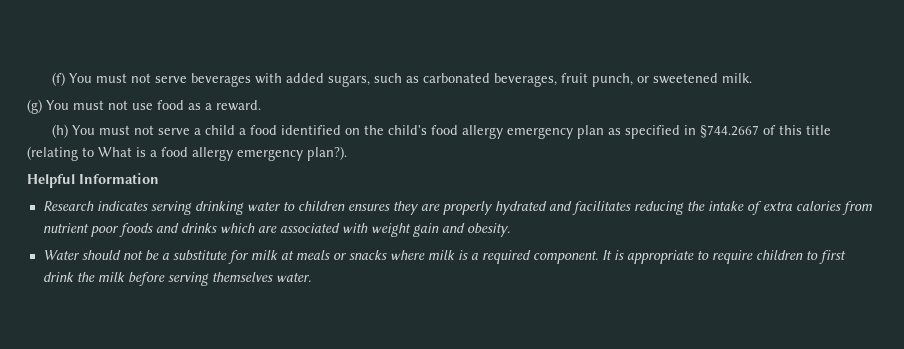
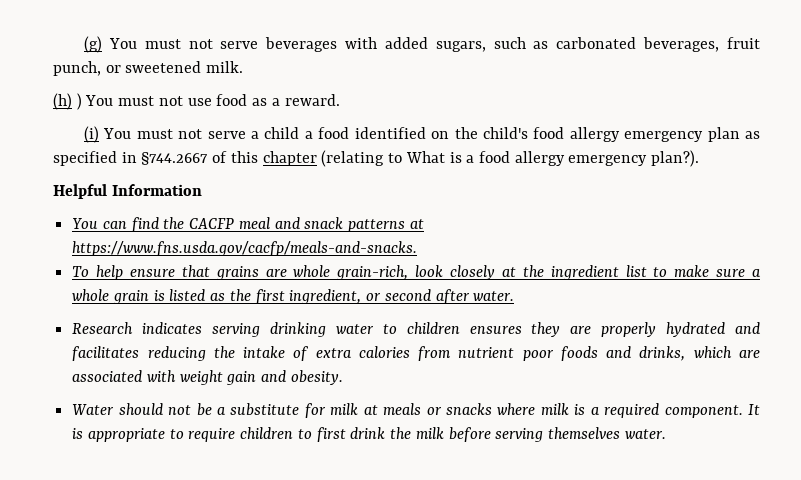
[52,72,66,86] (f) -> [83,36,102,53] (g)
[27,99,42,114] (g) -> [53,93,82,110] (h) )
[52,124,69,138] (h) -> [83,126,99,143] (i)
[806,125,832,135] title -> [262,151,317,166] chapter
(159, 178) none -> [72,217,424,232] [72,241,418,256] [72,265,762,280] [72,289,515,304] // You can find the CACFP meal and snack patterns at https://www.fns.usda.gov/cacfp/meals-and-snacks. // To help ensure that grains are whole grain-rich, look closely at the ingredient list to make sure a whole grain is listed as the first ingredient, or second after water.
[180,223,217,233] drinks -> [639,346,686,361] drinks,

